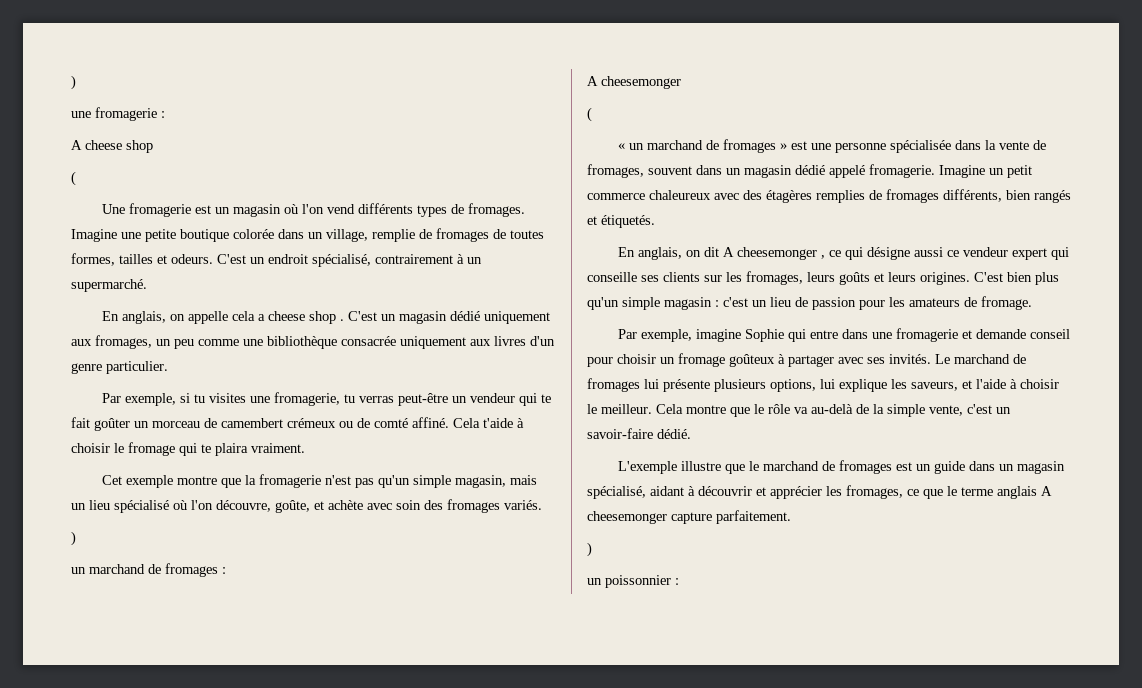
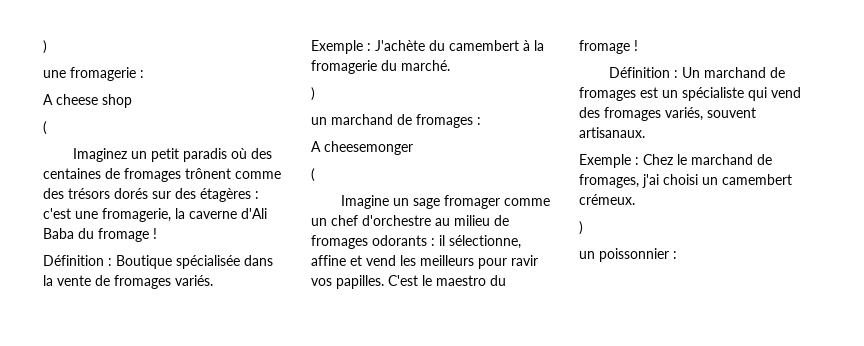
[102,203,526,217] [71,228,544,242] [71,253,482,267] [71,279,147,292] [102,311,551,324] [71,335,555,349] [71,361,168,374] [102,392,552,406] [71,417,524,431] [71,442,305,456] [102,474,538,488] [71,499,542,513] Une fromagerie est un magasin où l'on vend différents types de fromages. Imagine une petite boutique colorée dans un village, remplie de fromages de toutes formes, tailles et odeurs. C'est un endroit spécialisé, contrairement à un supermarché. // En anglais, on appelle cela a cheese shop . C'est un magasin dédié uniquement aux fromages, un peu comme une bibliothèque consacrée uniquement aux livres d'un genre particulier. // Par exemple, si tu visites une fromagerie, tu verras peut-être un vendeur qui te fait goûter un morceau de camembert crémeux ou de comté affiné. Cela t'aide à choisir le fromage qui te plaira vraiment. // Cet exemple montre que la fromagerie n'est pas qu'un simple magasin, mais un lieu spécialisé où l'on découvre, goûte, et achète avec soin des fromages variés. -> [72,148,272,162] [43,168,281,182] [43,188,259,202] [43,208,267,222] [43,228,157,242] [43,255,273,269] [43,275,213,289] [311,40,544,54] [311,60,450,74] Imaginez un petit paradis où des centaines de fromages trônent comme des trésors dorés sur des étagères : c'est une fromagerie, la caverne d'Ali Baba du fromage ! // Définition : Boutique spécialisée dans la vente de fromages variés. // Exemple : J'achète du camembert à la fromagerie du marché.
[618,139,1047,153] [587,164,1032,178] [587,189,1071,203] [587,215,655,228] [618,247,1070,260] [587,271,1059,285] [587,296,1032,310] [618,328,1071,342] [587,353,1026,367] [587,378,1059,392] [587,404,1011,417] [587,428,691,439] [618,461,760,474] « un marchand de fromages » est une personne spécialisée dans la vente de fromages, souvent dans un magasin dédié appelé fromagerie. Imagine un petit commerce chaleureux avec des étagères remplies de fromages différents, bien rangés et étiquetés. // En anglais, on dit A cheesemonger , ce qui désigne aussi ce vendeur expert qui conseille ses clients sur les fromages, leurs goûts et leurs origines. C'est bien plus qu'un simple magasin : c'est un lieu de passion pour les amateurs de fromage. // Par exemple, imagine Sophie qui entre dans une fromagerie et demande conseil pour choisir un fromage goûteux à partager avec ses invités. Le marchand de fromages lui présente plusieurs options, lui explique les saveurs, et l'aide à choisir le meilleur. Cela montre que le rôle va au-delà de la simple vente, c'est un savoir-faire dédié. // L'exemple illustre que le -> [340,195,550,209] [311,215,509,226] [311,235,521,249] [311,255,538,269] [311,275,506,289] [579,40,638,54] [608,67,700,78] Imagine un sage fromager comme un chef d'orchestre au milieu de fromages odorants : il sélectionne, affine et vend les meilleurs pour ravir vos papilles. C'est le maestro du fromage ! // Définition : Un
[934,461,1066,474] [587,485,1052,499] [587,510,791,524] guide dans un magasin spécialisé, aidant à découvrir et apprécier les fromages, ce que le terme anglais A cheesemonger capture parfaitement. -> [682,87,801,101] [579,107,756,121] [579,127,645,138] [579,154,772,168] [579,174,792,188] [579,194,635,205] spécialiste qui vend des fromages variés, souvent artisanaux. // Exemple : Chez le marchand de fromages, j'ai choisi un camembert crémeux.

